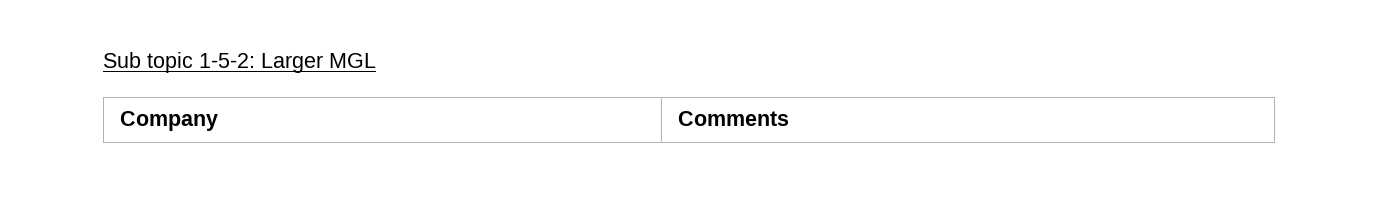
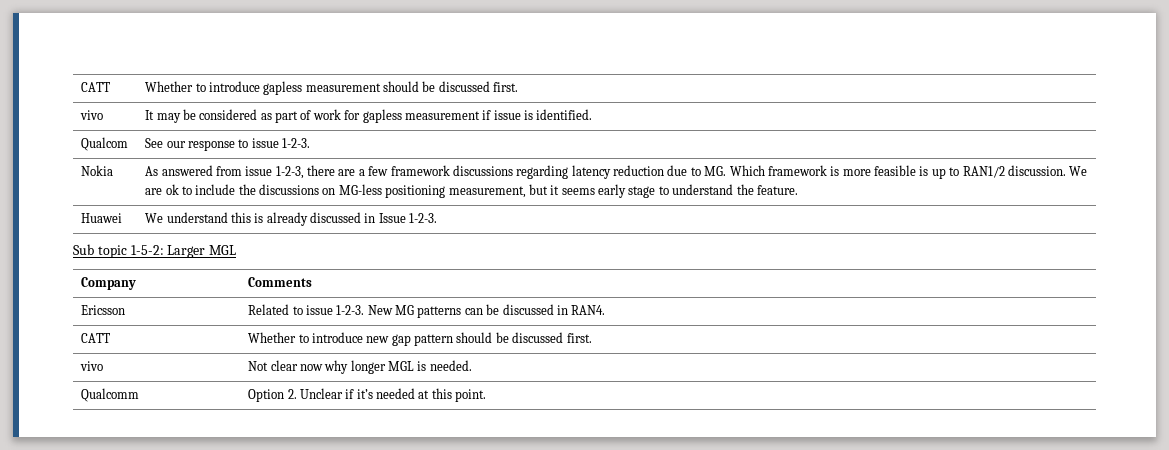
(103, 60) none -> [81,82,111,92] [145,81,519,95] [80,110,104,120] [145,109,593,123] [81,137,129,151] [145,138,311,151] [81,165,114,176] [145,165,1088,179] [145,184,798,198] [81,213,123,223] [145,212,438,226] CATT | Whether to introduce gapless measurement should be discussed first. // vivo | It may be considered as part of work for gapless measurement if issue is identified. // Qualcom | See our response to issue 1-2-3. // Nokia | As answered from issue 1-2-3, there are a few framework discussions regarding latency reduction due to MG. Which framework is more feasible is up to RAN1/2 discussion. We are ok to include the discussions on MG-less positioning measurement, but it seems early stage to understand the feature. // Huawei | We understand this is already discussed in Issue 1-2-3. //
(790, 118) none -> [81,305,126,315] [248,304,606,318] [81,333,111,343] [248,332,592,346] [80,361,104,371] [248,360,472,374] [81,388,140,402] [248,388,487,402] // Ericsson | Related to issue 1-2-3. New MG patterns can be discussed in RAN4. // CATT | Whether to introduce new gap pattern should be discussed first. // vivo | Not clear now why longer MGL is needed. // Qualcomm | Option 2. Unclear if it’s needed at this point.

